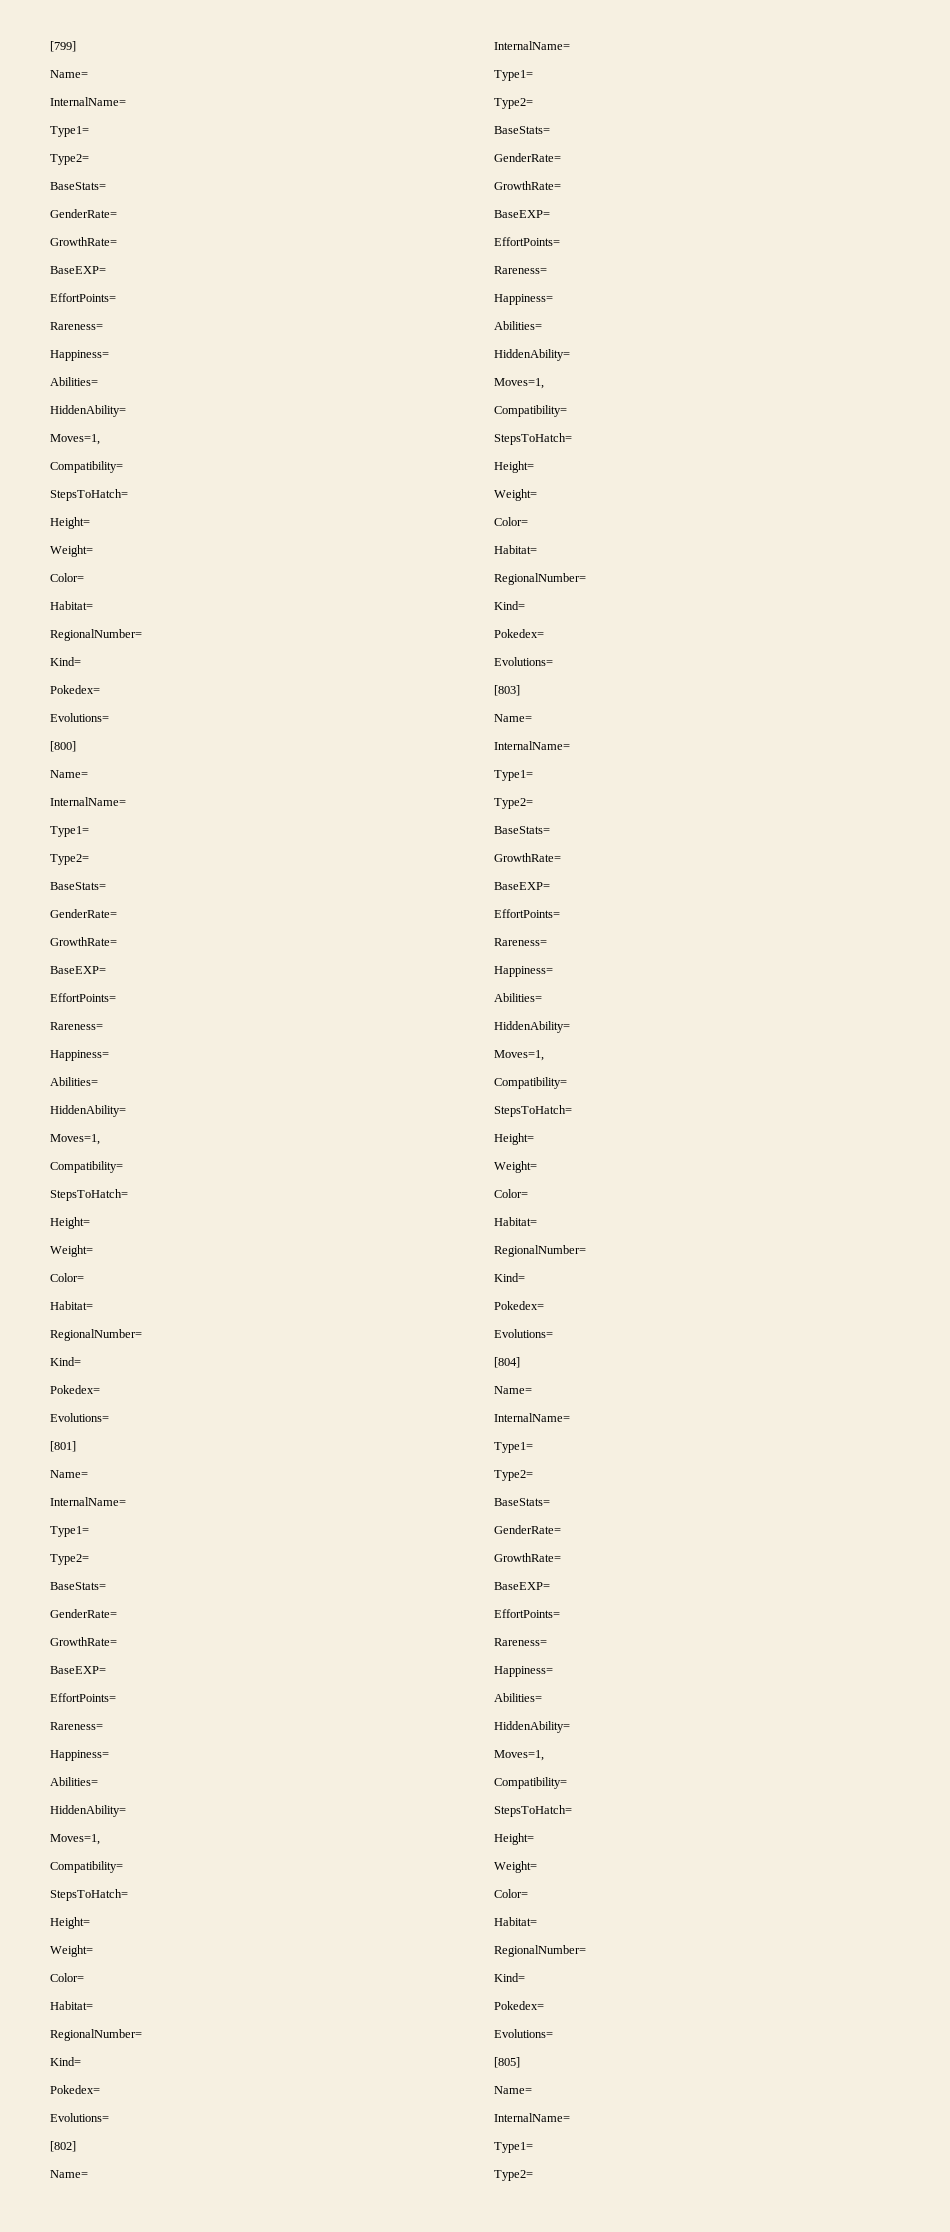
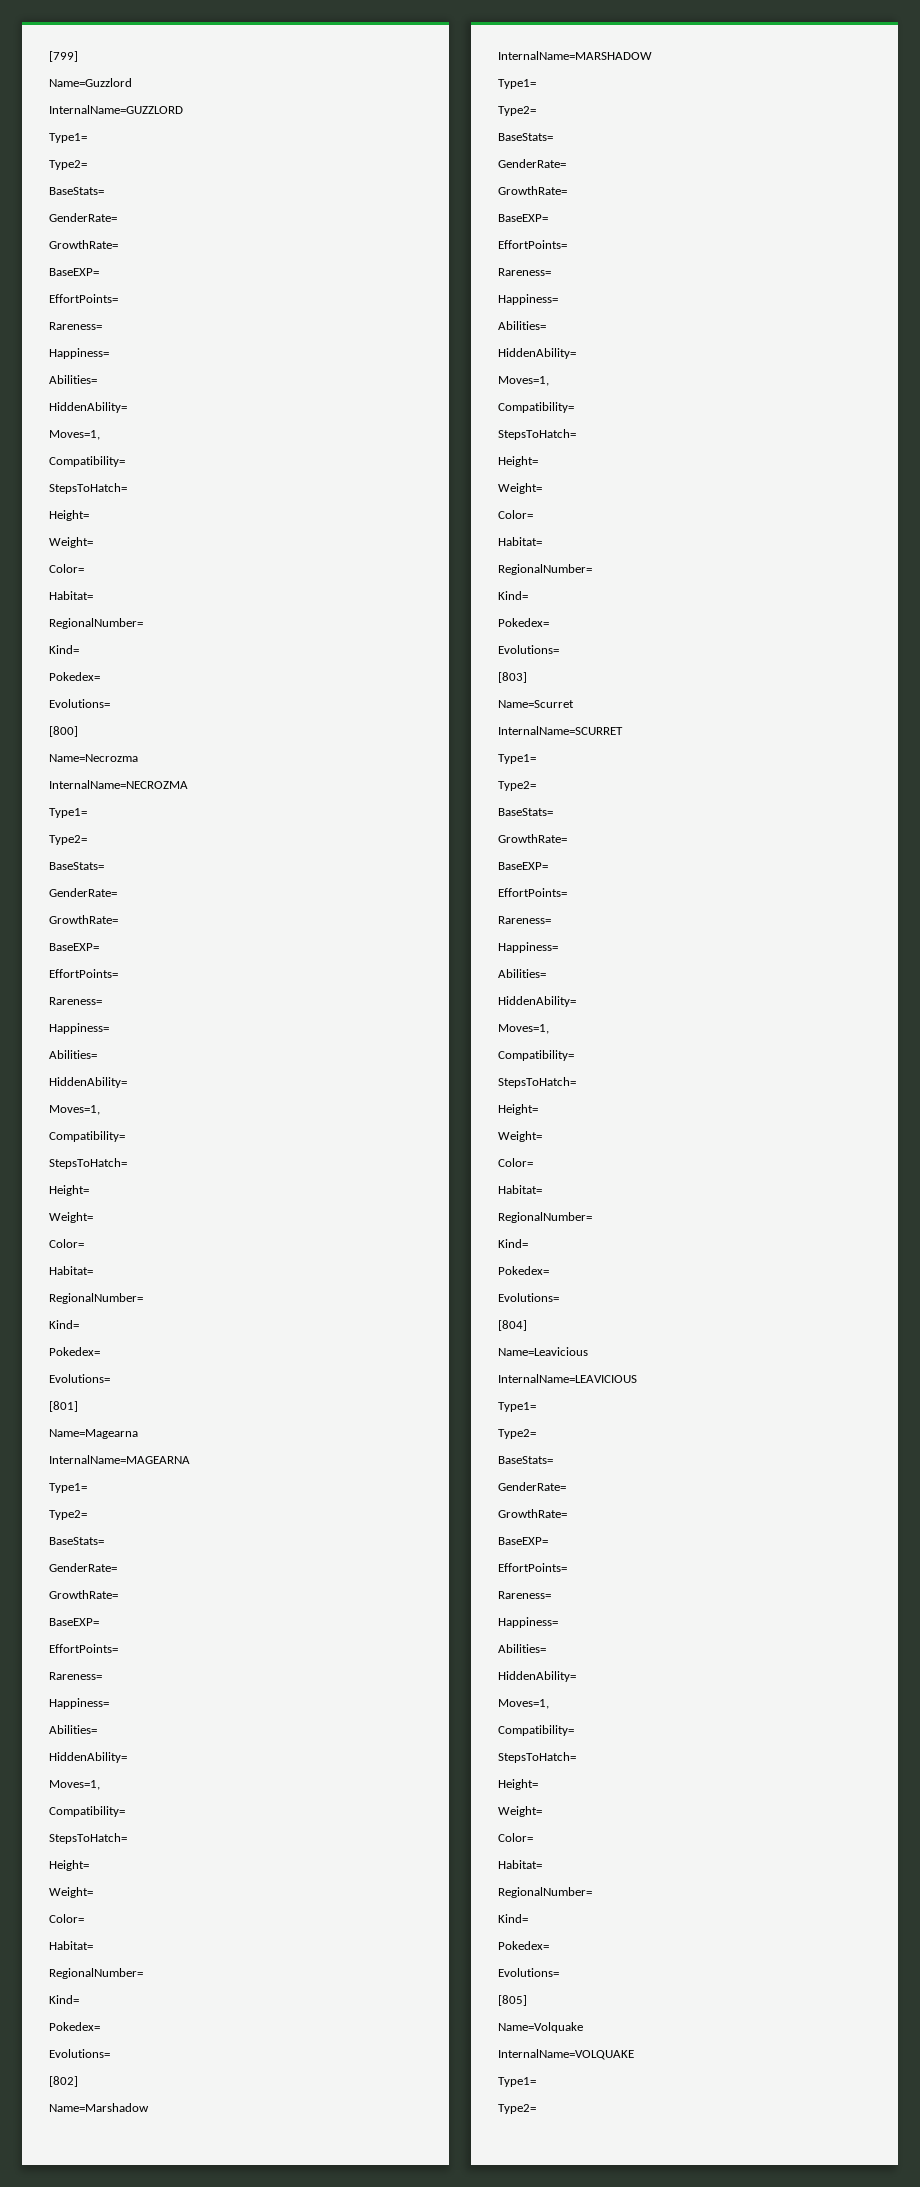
[50,70,88,78] [50,97,126,106] Name= // InternalName= -> [49,78,132,87] [49,105,183,114] Name=Guzzlord // InternalName=GUZZLORD
[50,770,88,778] [50,797,126,806] Name= // InternalName= -> [49,754,138,762] [49,780,188,789] Name=Necrozma // InternalName=NECROZMA
[50,1470,88,1478] [50,1497,126,1506] Name= // InternalName= -> [49,1429,138,1439] [49,1455,190,1464] Name=Magearna // InternalName=MAGEARNA
[50,2170,88,2178] [494,41,570,50] Name= // InternalName= -> [49,2103,149,2112] [498,51,652,60] Name=Marshadow // InternalName=MARSHADOW
[494,714,532,722] [494,741,570,750] Name= // InternalName= -> [498,700,574,708] [498,726,623,735] Name=Scurret // InternalName=SCURRET
[494,1386,532,1394] [494,1413,570,1422] Name= // InternalName= -> [498,1347,588,1356] [498,1374,637,1383] Name=Leavicious // InternalName=LEAVICIOUS
[494,2086,532,2094] [494,2113,570,2122] Name= // InternalName= -> [498,2022,583,2033] [498,2049,634,2060] Name=Volquake // InternalName=VOLQUAKE

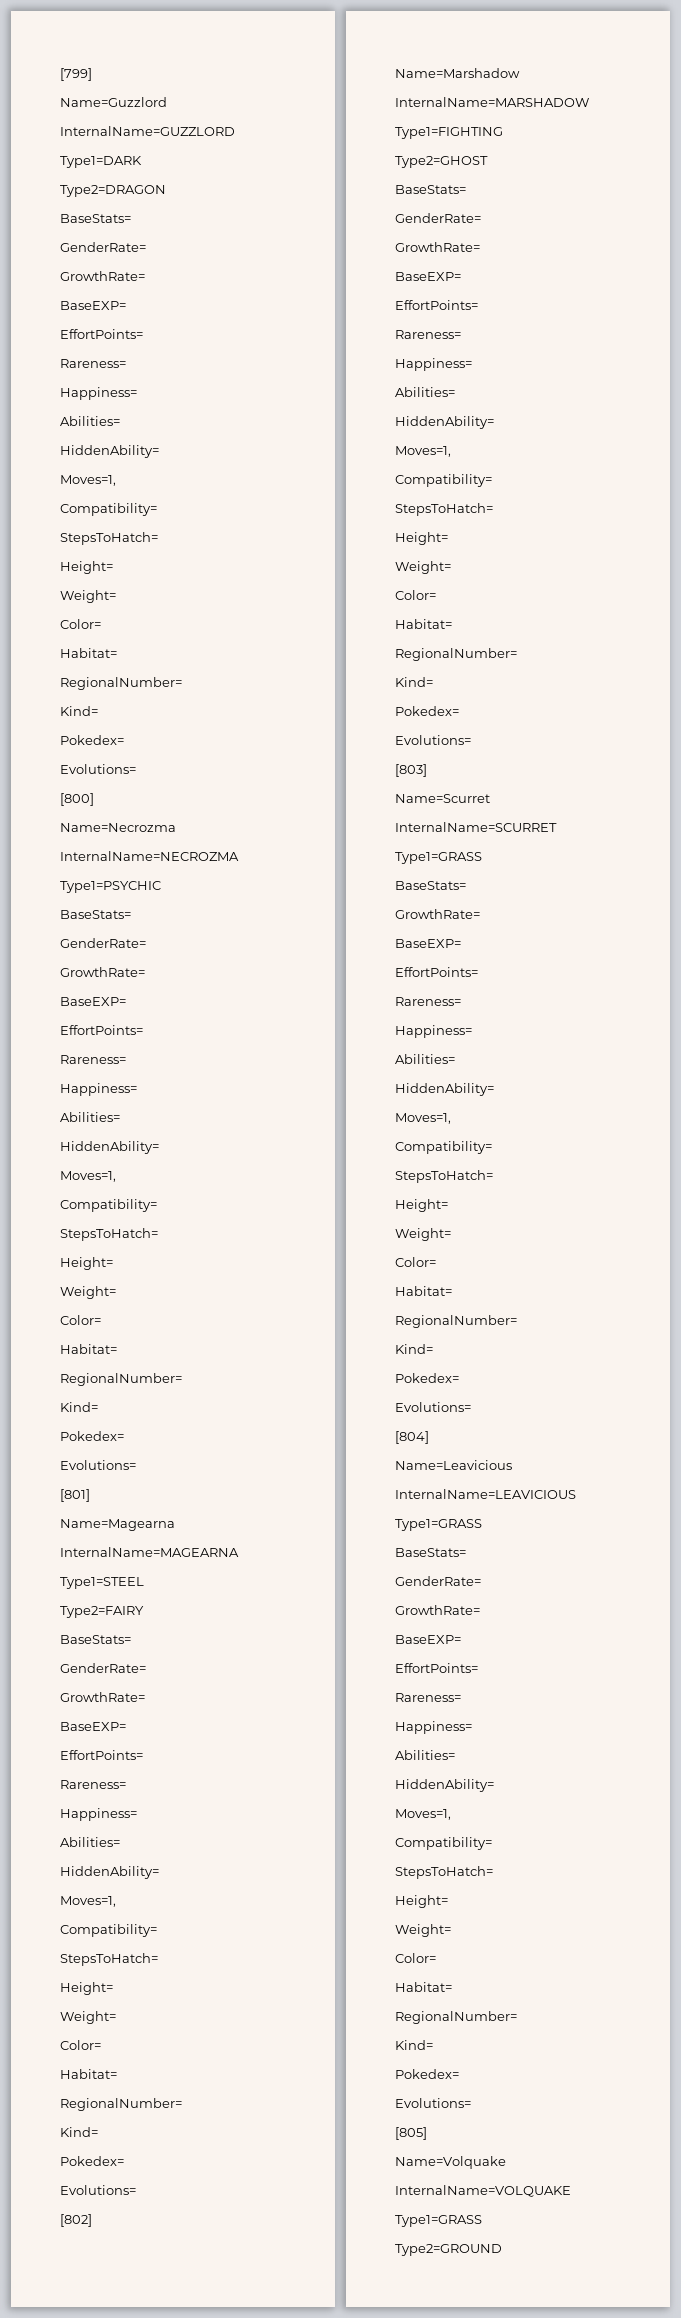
[49,133,87,143] [49,160,87,170] Type1= // Type2= -> [60,156,142,168] [60,185,166,197] Type1=DARK // Type2=DRAGON
[49,808,87,818] [49,835,87,845] Type1= // Type2= -> [60,881,161,893] Type1=PSYCHIC
[49,1483,87,1493] [49,1510,87,1520] Type1= // Type2= -> [60,1577,144,1589] [60,1606,144,1618] Type1=STEEL // Type2=FAIRY
[498,79,536,89] [498,106,536,116] Type1= // Type2= -> [395,127,503,139] [395,156,488,168] Type1=FIGHTING // Type2=GHOST
[498,754,536,764] [498,781,536,791] Type1= // Type2= -> [395,852,482,864] Type1=GRASS
[498,1402,536,1412] [498,1429,536,1439] Type1= // Type2= -> [395,1519,482,1531] Type1=GRASS
[498,2077,536,2087] [498,2104,536,2114] Type1= // Type2= -> [395,2215,482,2227] [395,2244,502,2256] Type1=GRASS // Type2=GROUND

